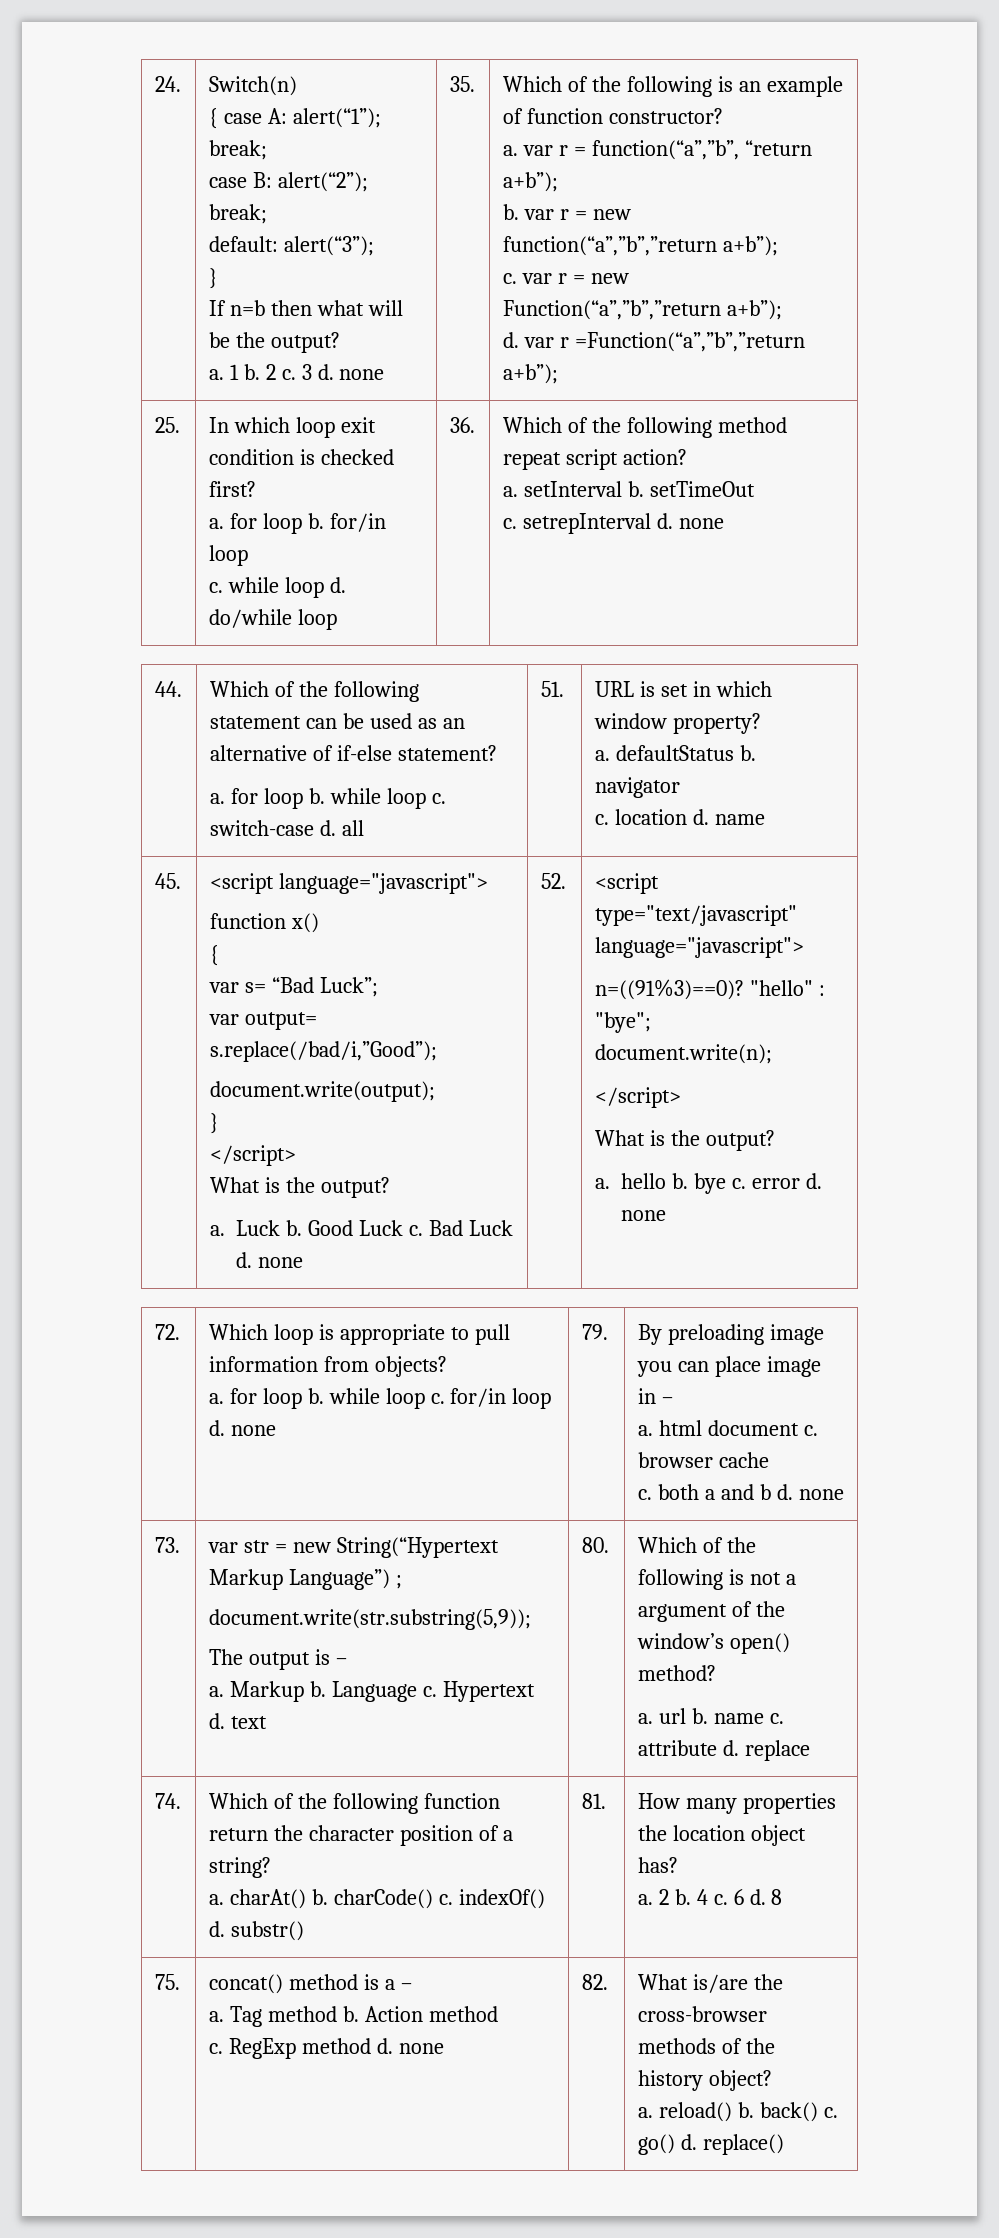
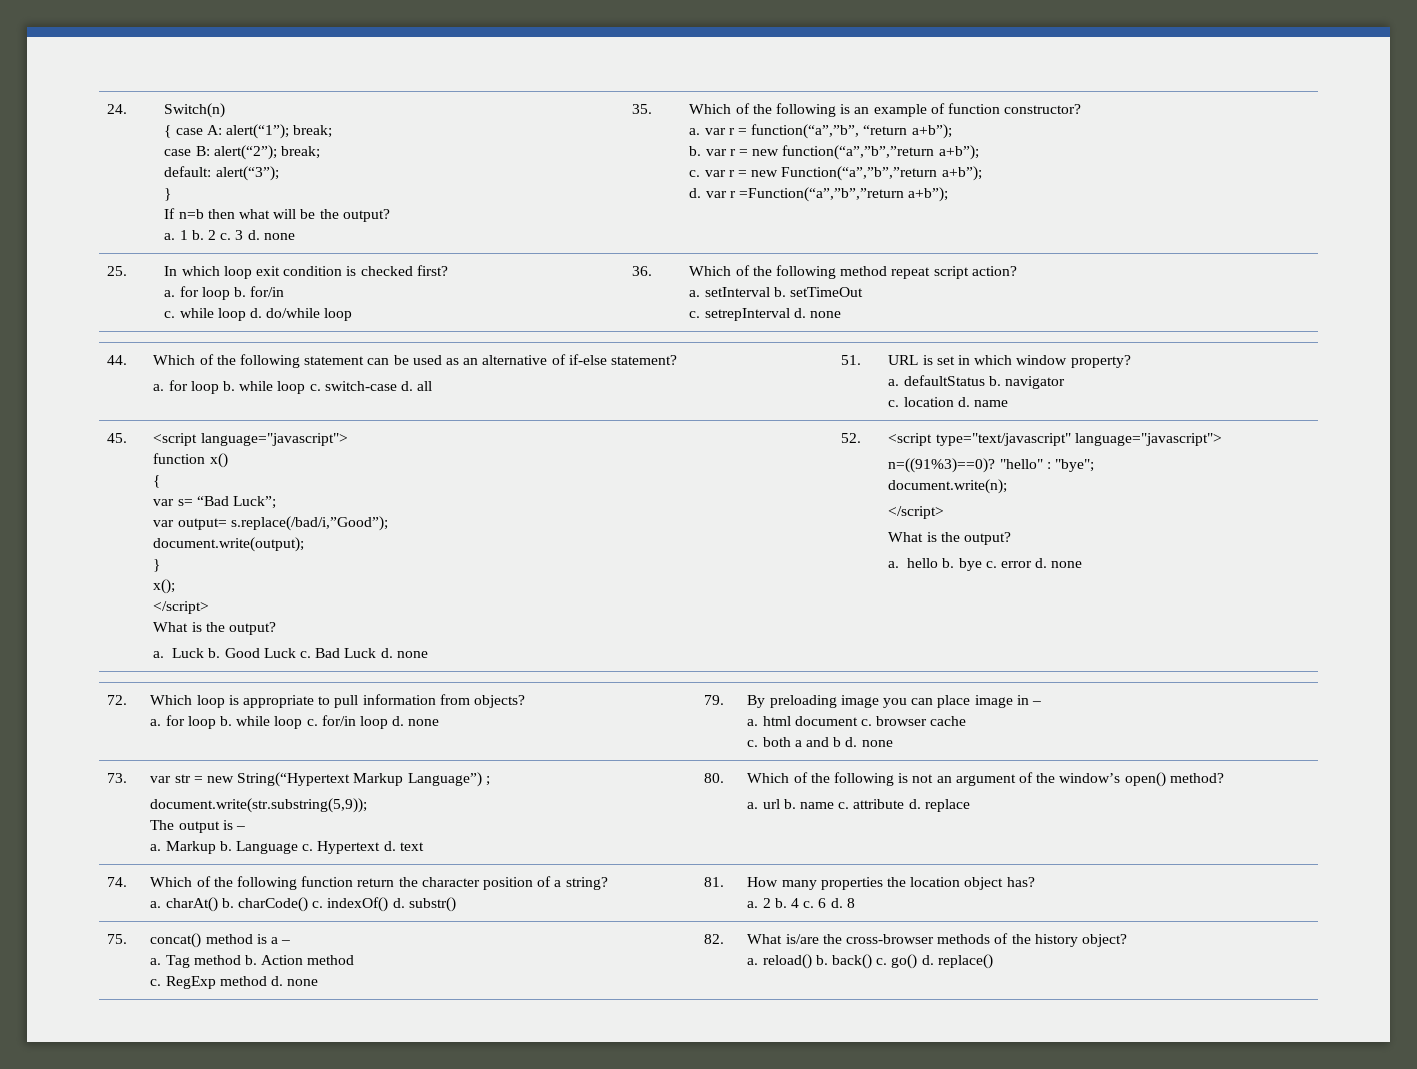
[208,545,248,566] loop -> (285, 291) none
(219, 1123) none -> [153,579,176,594] // x();
[785,1574,796,1585] a -> [936,776,952,783] an

